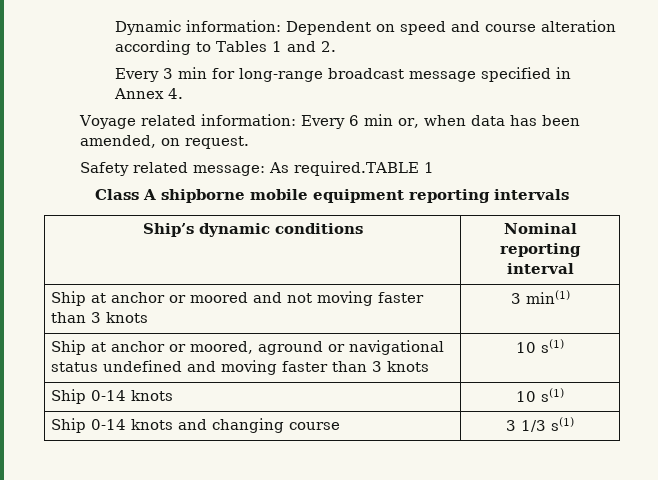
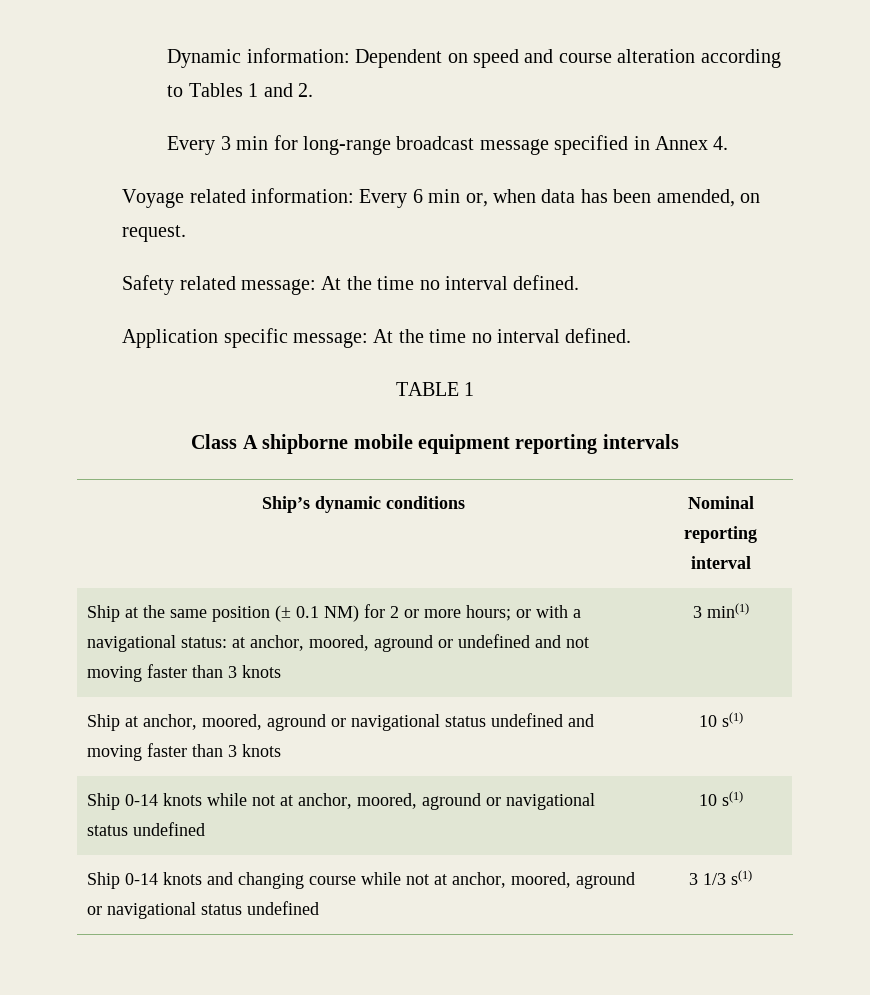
[268,161,419,176] As required.TABLE -> [321,275,580,290] [122,328,632,348] [395,382,459,396] At the time no interval defined. // Application specific message: At the time no interval defined. // TABLE
[111,292,249,303] anchor or moored -> [142,604,581,622] [86,634,530,652] the same position (± 0.1 NM) for 2 or more hours; or with a navigational status: at anchor, moored, aground or undefined
[111,341,187,352] anchor or -> [142,714,197,730] anchor,
(174, 395) none -> [206,793,595,810] [86,822,205,836] while not at anchor, moored, aground or navigational status undefined
(341, 426) none -> [360,872,635,889] [86,901,319,919] while not at anchor, moored, aground or navigational status undefined

